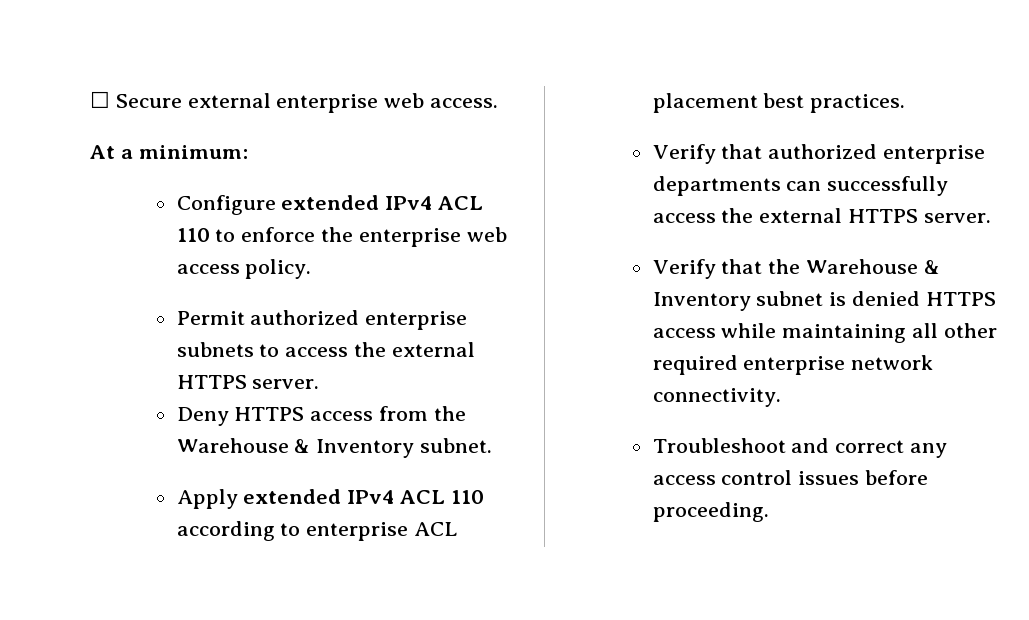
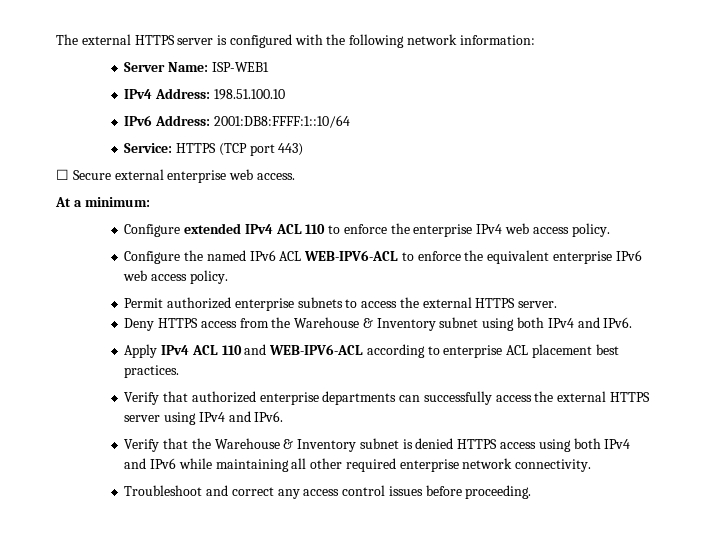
(90, 99) none -> [56,34,535,48] [124,62,269,72] [124,88,285,100] [124,115,350,128] [124,143,304,156] The external HTTPS server is configured with the following network information: // Server Name: ISP-WEB1 // IPv4 Address: 198.51.100.10 // IPv6 Address: 2001:DB8:FFFF:1::10/64 // Service: HTTPS (TCP port 443) //
(461, 237) none -> [476,223,610,237] [124,250,642,264] IPv4 web access policy. // Configure the named IPv6 ACL WEB-IPV6-ACL to enforce the equivalent enterprise IPv6
[419,438,492,453] subnet. -> [439,317,633,331] subnet using both IPv4 and IPv6.
[243,489,484,504] extended IPv4 ACL 110 -> [160,344,364,355] IPv4 ACL 110 and WEB-IPV6-ACL
[923,213,991,223] server. -> [124,411,284,425] server using IPv4 and IPv6.
(716, 333) none -> [538,438,631,452] [124,458,176,469] using both IPv4 and IPv6

